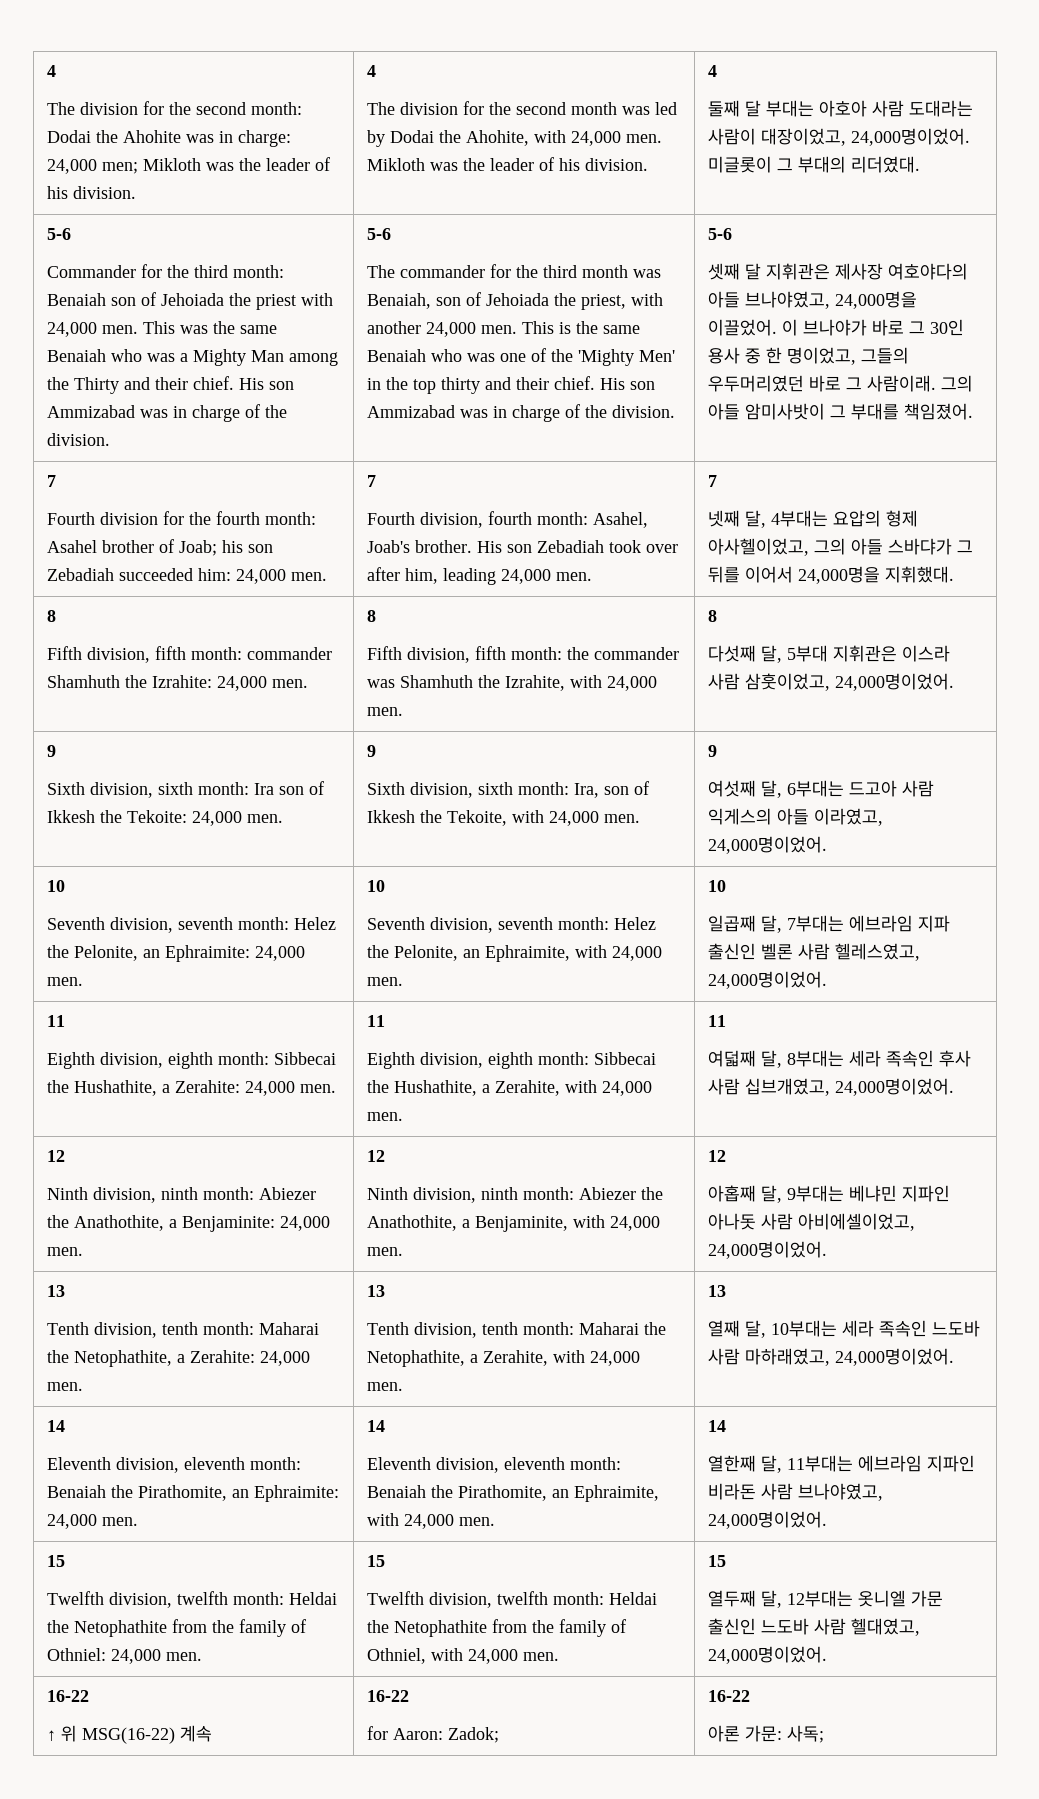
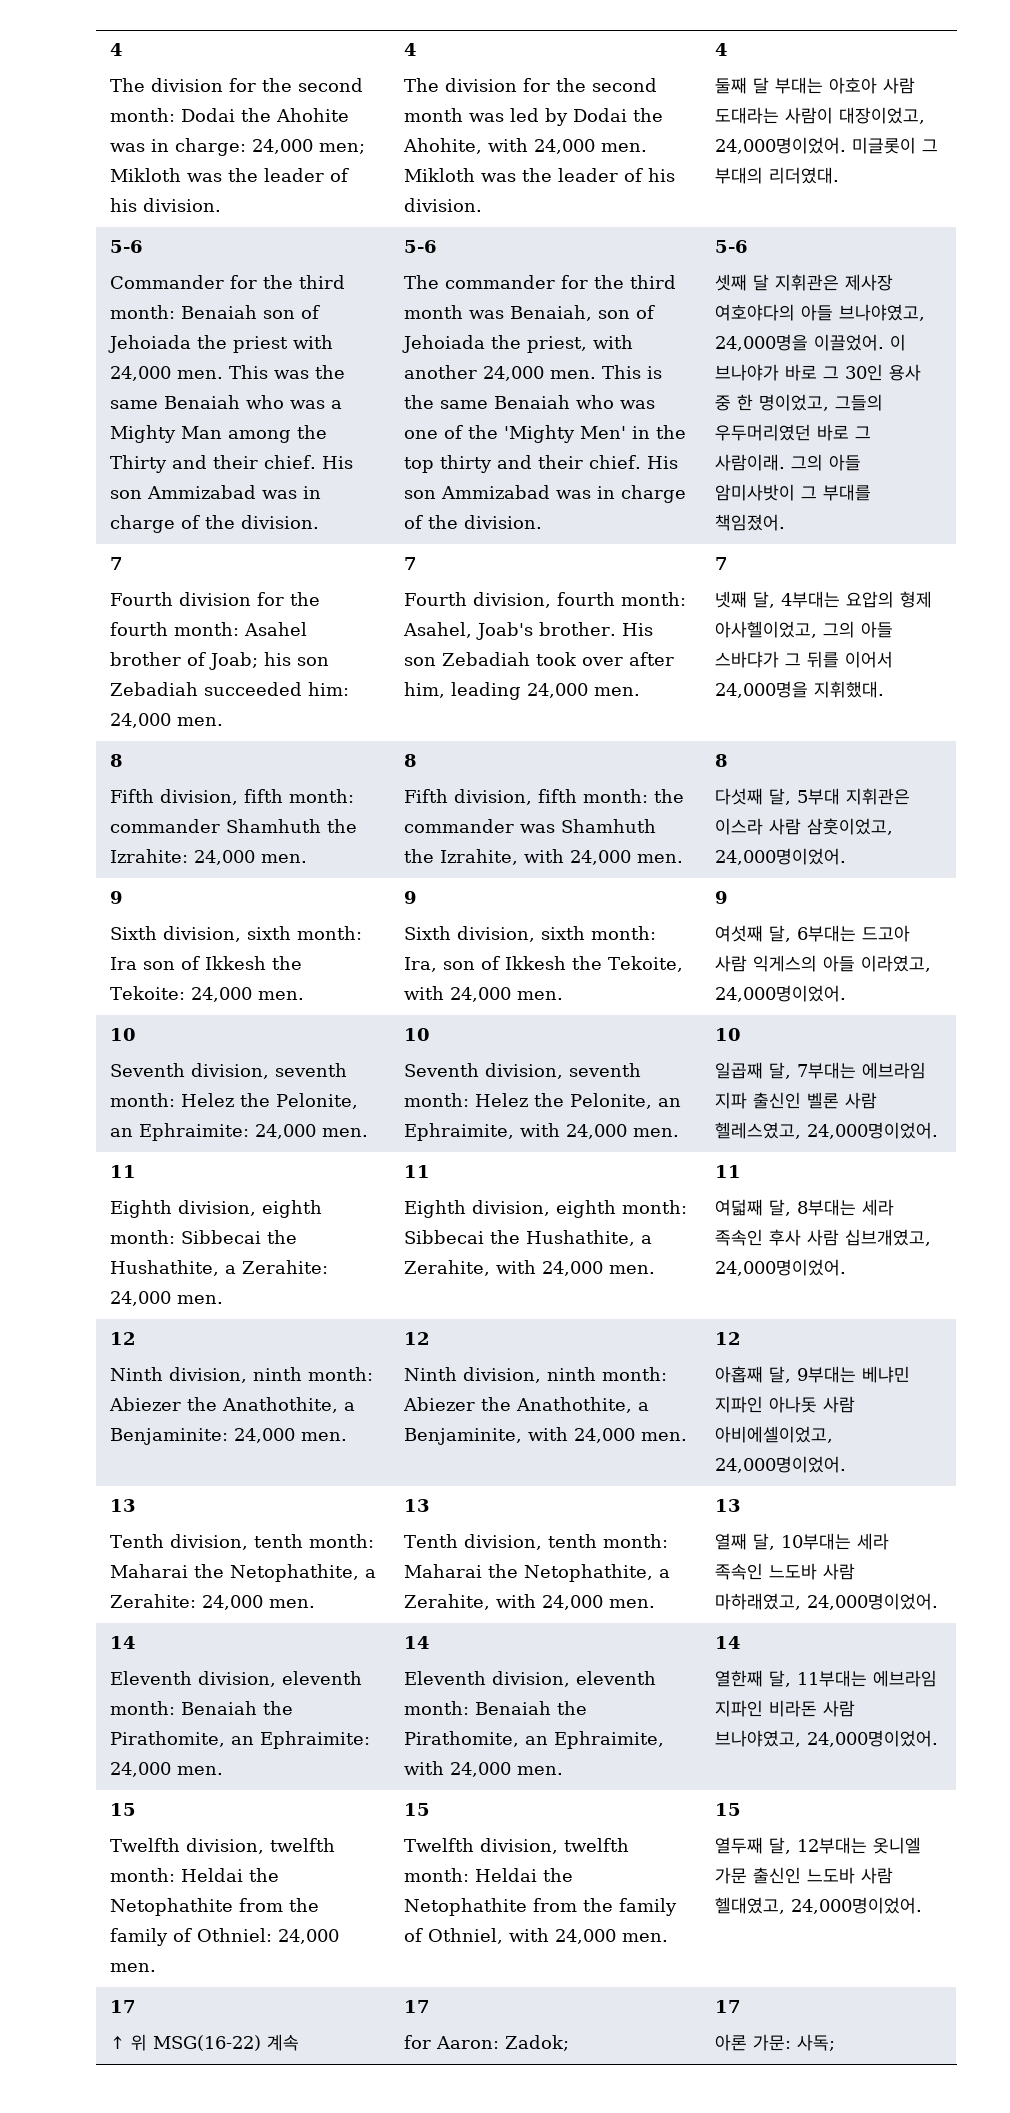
[47,1690,90,1702] 16-22 -> [110,2000,137,2013] 17
[367,1690,410,1702] 16-22 -> [404,2000,431,2013] 17
[708,1690,751,1702] 16-22 -> [715,2000,742,2013] 17

